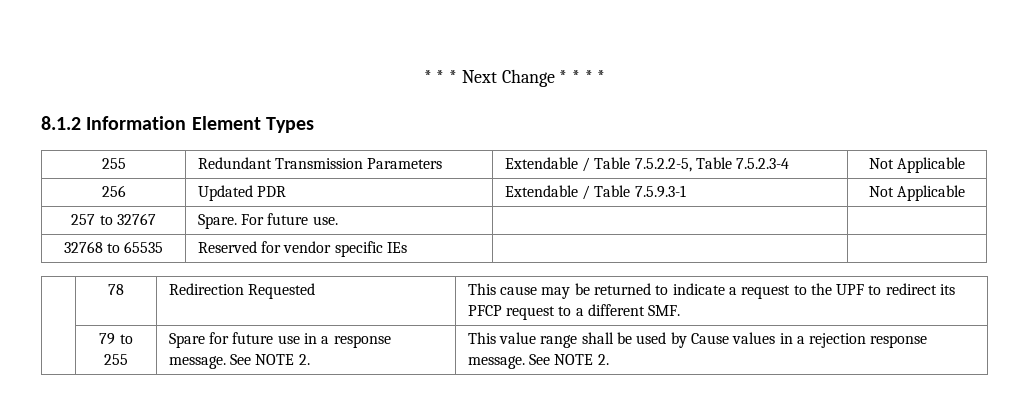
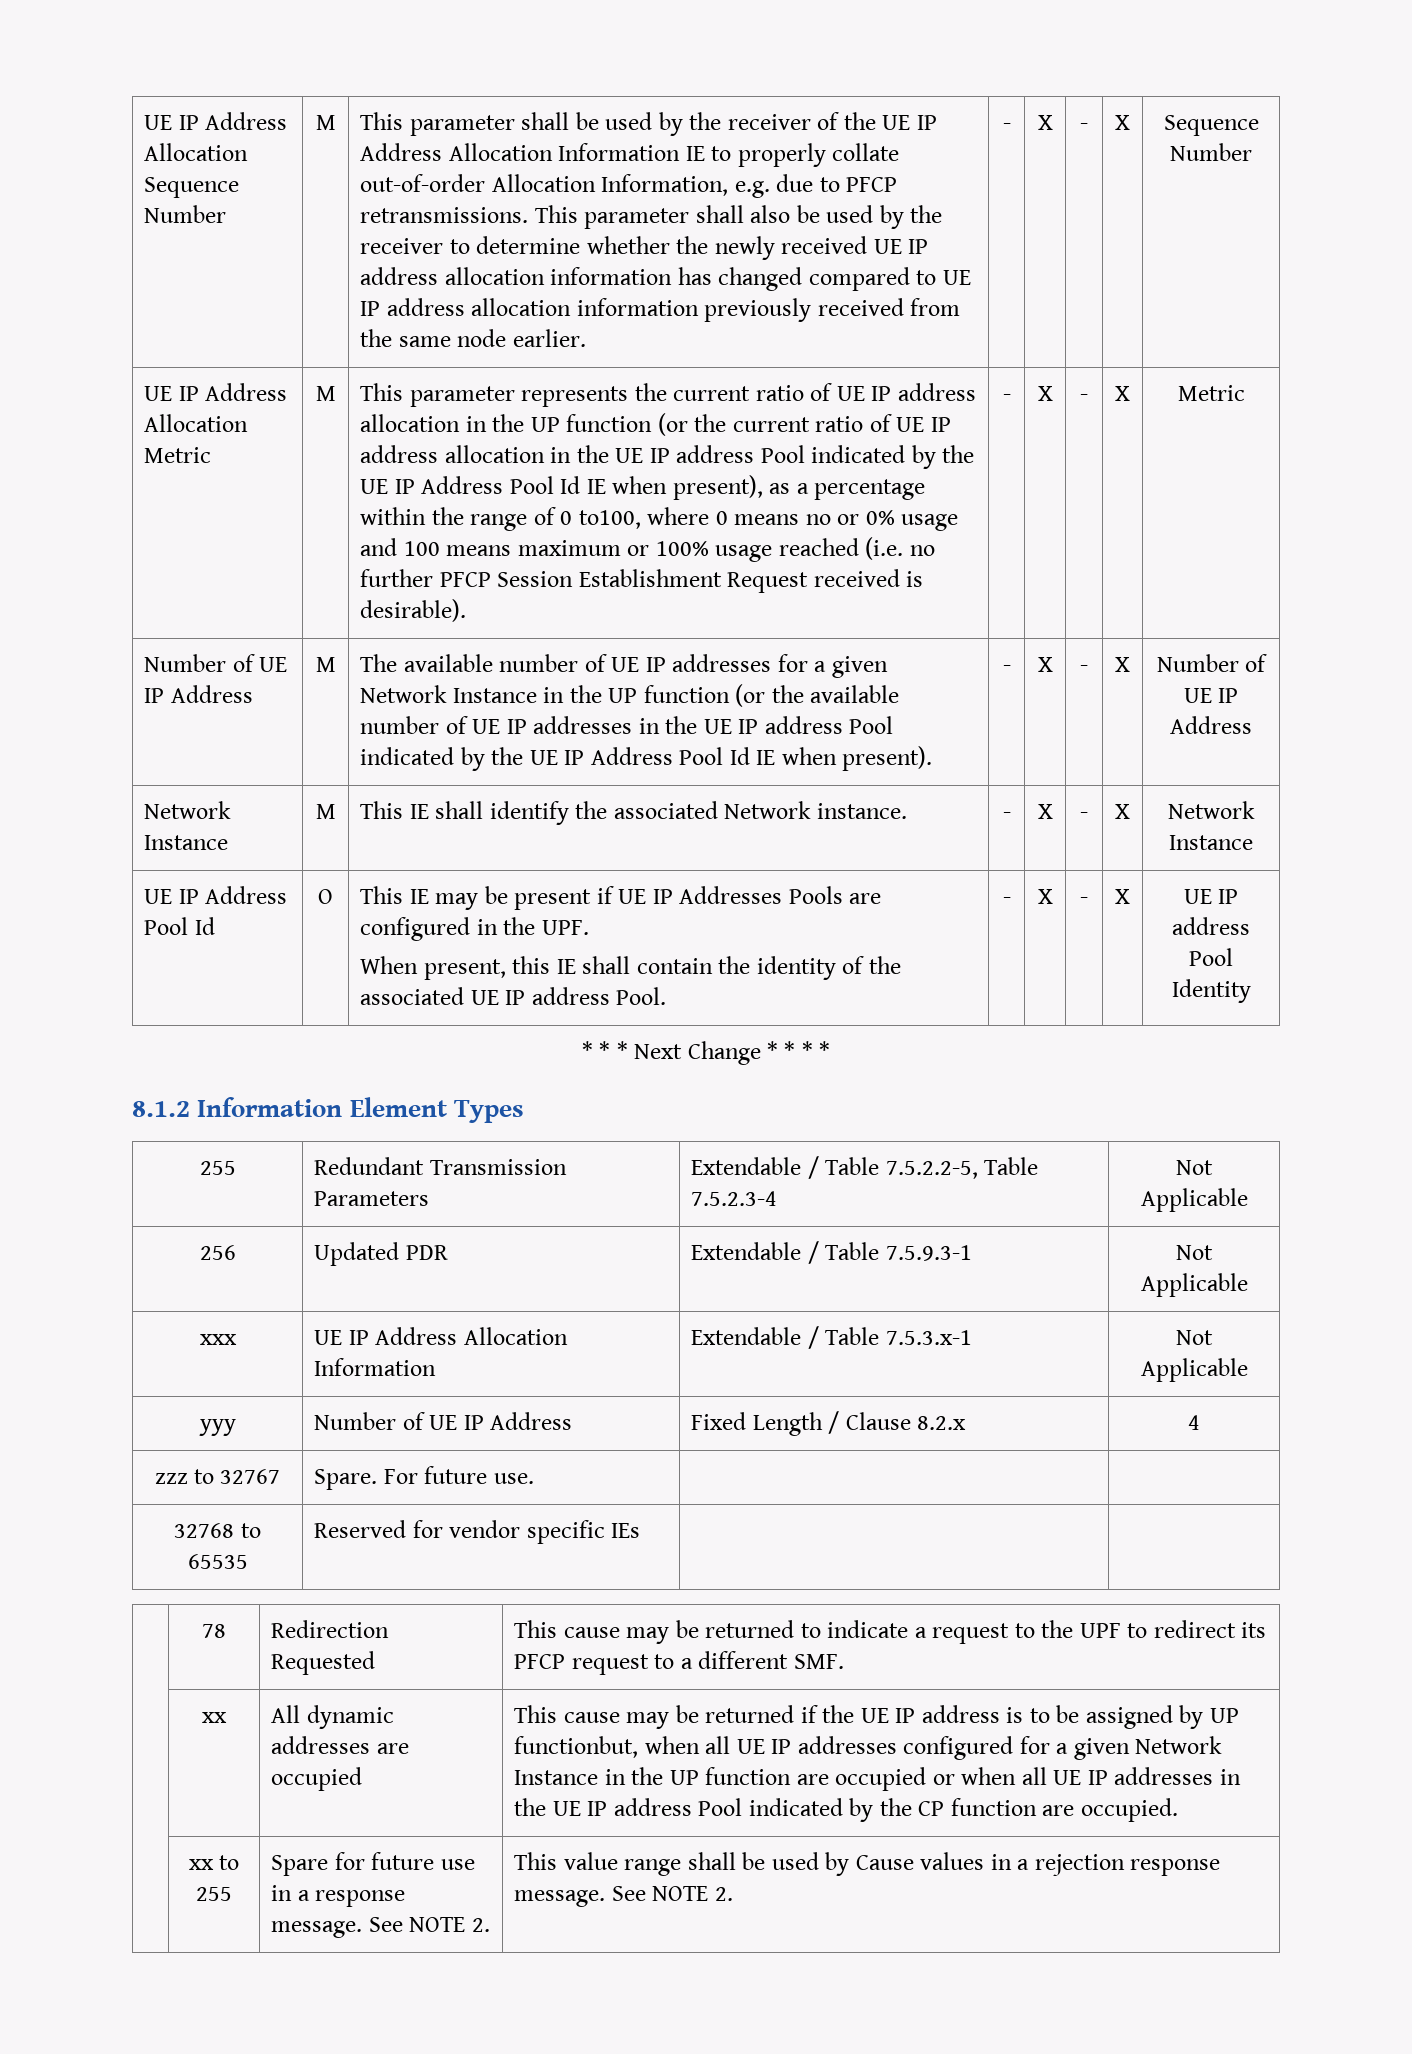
(423, 76) none -> [144,112,288,130] [144,143,249,161] [144,177,240,198] [144,205,227,223] [315,115,336,130] [360,112,937,136] [360,143,900,167] [360,174,898,198] [360,205,943,229] [360,236,929,260] [360,267,971,291] [360,298,961,322] [360,329,586,347] [1002,123,1011,130] [1037,115,1053,130] [1080,123,1088,130] [1115,115,1130,130] [1163,115,1259,136] [1170,143,1252,161] [144,383,288,401] [144,414,249,432] [144,447,212,463] [315,386,336,401] [360,383,976,407] [360,413,951,436] [360,445,975,469] [360,475,926,500] [360,507,959,531] [360,537,935,562] [360,569,924,593] [360,599,467,622] [1002,394,1011,401] [1037,386,1053,401] [1080,394,1088,401] [1115,386,1130,401] [1177,385,1245,401] [144,654,288,672] [144,685,253,703] [315,657,336,672] [360,654,888,678] [360,684,900,707] [360,716,894,734] [360,746,933,771] [1002,665,1011,672] [1037,657,1053,672] [1080,665,1088,672] [1115,657,1130,672] [1156,654,1268,672] [1183,688,1239,703] [1170,716,1252,734] [144,801,232,819] [144,835,229,850] [315,804,336,819] [360,801,907,825] [1002,812,1011,819] [1037,804,1053,819] [1080,812,1088,819] [1115,804,1130,819] [1168,801,1255,819] [1169,835,1253,850] [144,886,288,904] [144,917,215,935] [318,889,333,904] [360,886,882,910] [360,917,589,941] [360,956,901,980] [360,987,667,1005] [1002,897,1011,904] [1037,889,1053,904] [1080,897,1088,904] [1115,889,1130,904] [1183,889,1239,904] [1172,917,1250,935] [1189,948,1233,966] [1171,979,1251,1003] UE IP Address Allocation Sequence Number | M | This parameter shall be used by the receiver of the UE IP Address Allocation Information IE to properly collate out-of-order Allocation Information, e.g. due to PFCP retransmissions. This parameter shall also be used by the receiver to determine whether the newly received UE IP address allocation information has changed compared to UE IP address allocation information previously received from the same node earlier. | - | X | - | X | Sequence Number // UE IP Address Allocation Metric | M | This parameter represents the current ratio of UE IP address allocation in the UP function (or the current ratio of UE IP address allocation in the UE IP address Pool indicated by the UE IP Address Pool Id IE when present), as a percentage within the range of 0 to100, where 0 means no or 0% usage and 100 means maximum or 100% usage reached (i.e. no further PFCP Session Establishment Request received is desirable). | - | X | - | X | Metric // Number of UE IP Address | M | The available number of UE IP addresses for a given Network Instance in the UP function (or the available number of UE IP addresses in the UE IP address Pool indicated by the UE IP Address Pool Id IE when present). | - | X | - | X | Number of UE IP Address // Network Instance | M | This IE shall identify the associated Network instance. | - | X | - | X | Network Instance // UE IP Address Pool Id | O | This IE may be present if UE IP Addresses Pools are configured in the UPF. // When present, this IE shall contain the identity of the associated UE IP address Pool. | - | X | - | X | UE IP address Pool Identity //
[71,214,96,225] 257 -> [199,1334,237,1345] [314,1327,568,1345] [314,1358,437,1376] [691,1326,972,1349] [1176,1330,1213,1345] [1140,1358,1248,1382] [198,1419,236,1436] [314,1412,573,1430] [691,1411,967,1436] [1188,1415,1200,1430] [154,1473,188,1484] xxx | UE IP Address Allocation Information | Extendable / Table 7.5.3.x-1 | Not Applicable // yyy | Number of UE IP Address | Fixed Length / Clause 8.2.x | 4 // zzz
[99,333,116,345] 79 -> [202,1712,227,1723] [271,1705,394,1729] [271,1736,409,1754] [271,1767,363,1791] [514,1705,1239,1729] [514,1736,1223,1760] [514,1767,1241,1791] [514,1798,1178,1822] [188,1859,214,1870] xx | All dynamic addresses are occupied | This cause may be returned if the UE IP address is to be assigned by UP functionbut, when all UE IP addresses configured for a given Network Instance in the UP function are occupied or when all UE IP addresses in the UE IP address Pool indicated by the CP function are occupied. // | xx

